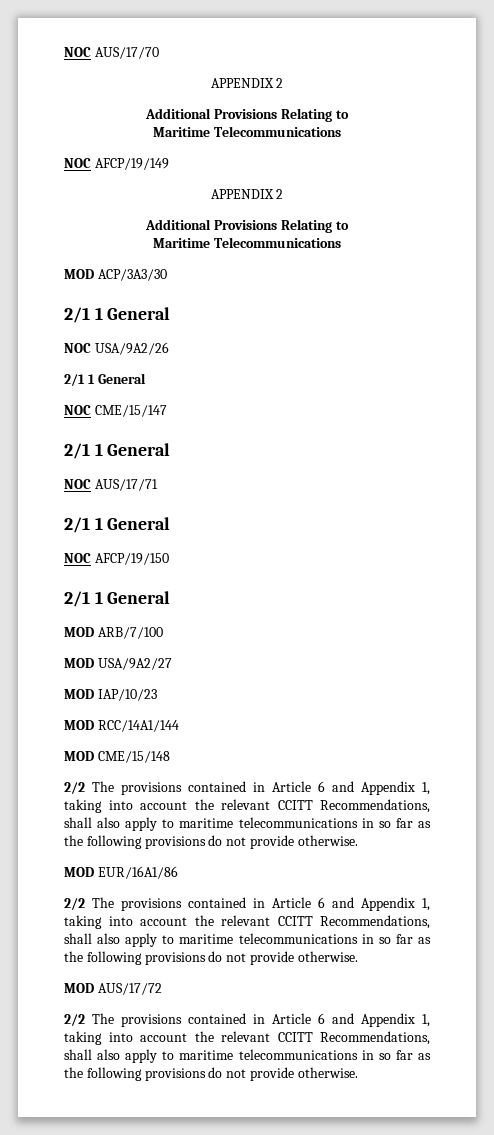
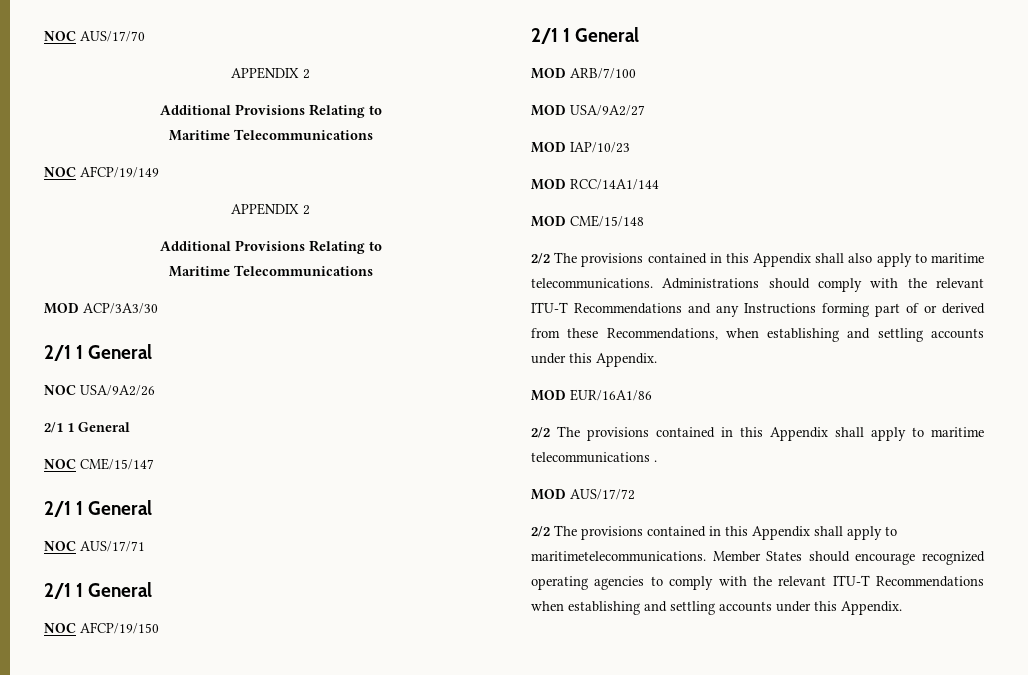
[272,781,430,795] [64,799,430,813] [64,817,431,831] [64,835,358,849] Article 6 and Appendix 1, taking into account the relevant CCITT Recommendations, shall also apply to maritime telecommunications in so far as the following provisions do not provide otherwise. -> [725,253,984,267] [531,278,984,292] [531,302,985,317] [531,328,984,342] [531,353,657,367] this Appendix shall also apply to maritime telecommunications. Administrations should comply with the relevant ITU-T Recommendations and any Instructions forming part of or derived from these Recommendations, when establishing and settling accounts under this Appendix.
[272,897,430,911] [64,915,430,929] [64,933,431,947] [64,951,358,965] Article 6 and Appendix 1, taking into account the relevant CCITT Recommendations, shall also apply to maritime telecommunications in so far as the following provisions do not provide otherwise. -> [740,427,984,441] [531,452,657,463] this Appendix shall apply to maritime telecommunications .
[272,1013,430,1027] [64,1031,430,1045] [64,1049,431,1063] [64,1067,358,1081] Article 6 and Appendix 1, taking into account the relevant CCITT Recommendations, shall also apply to maritime telecommunications in so far as the following provisions do not provide otherwise. -> [725,526,897,540] [531,551,985,565] [531,575,984,590] [531,601,902,615] this Appendix shall apply to maritimetelecommunications. Member States should encourage recognized operating agencies to comply with the relevant ITU-T Recommendations when establishing and settling accounts under this Appendix.

